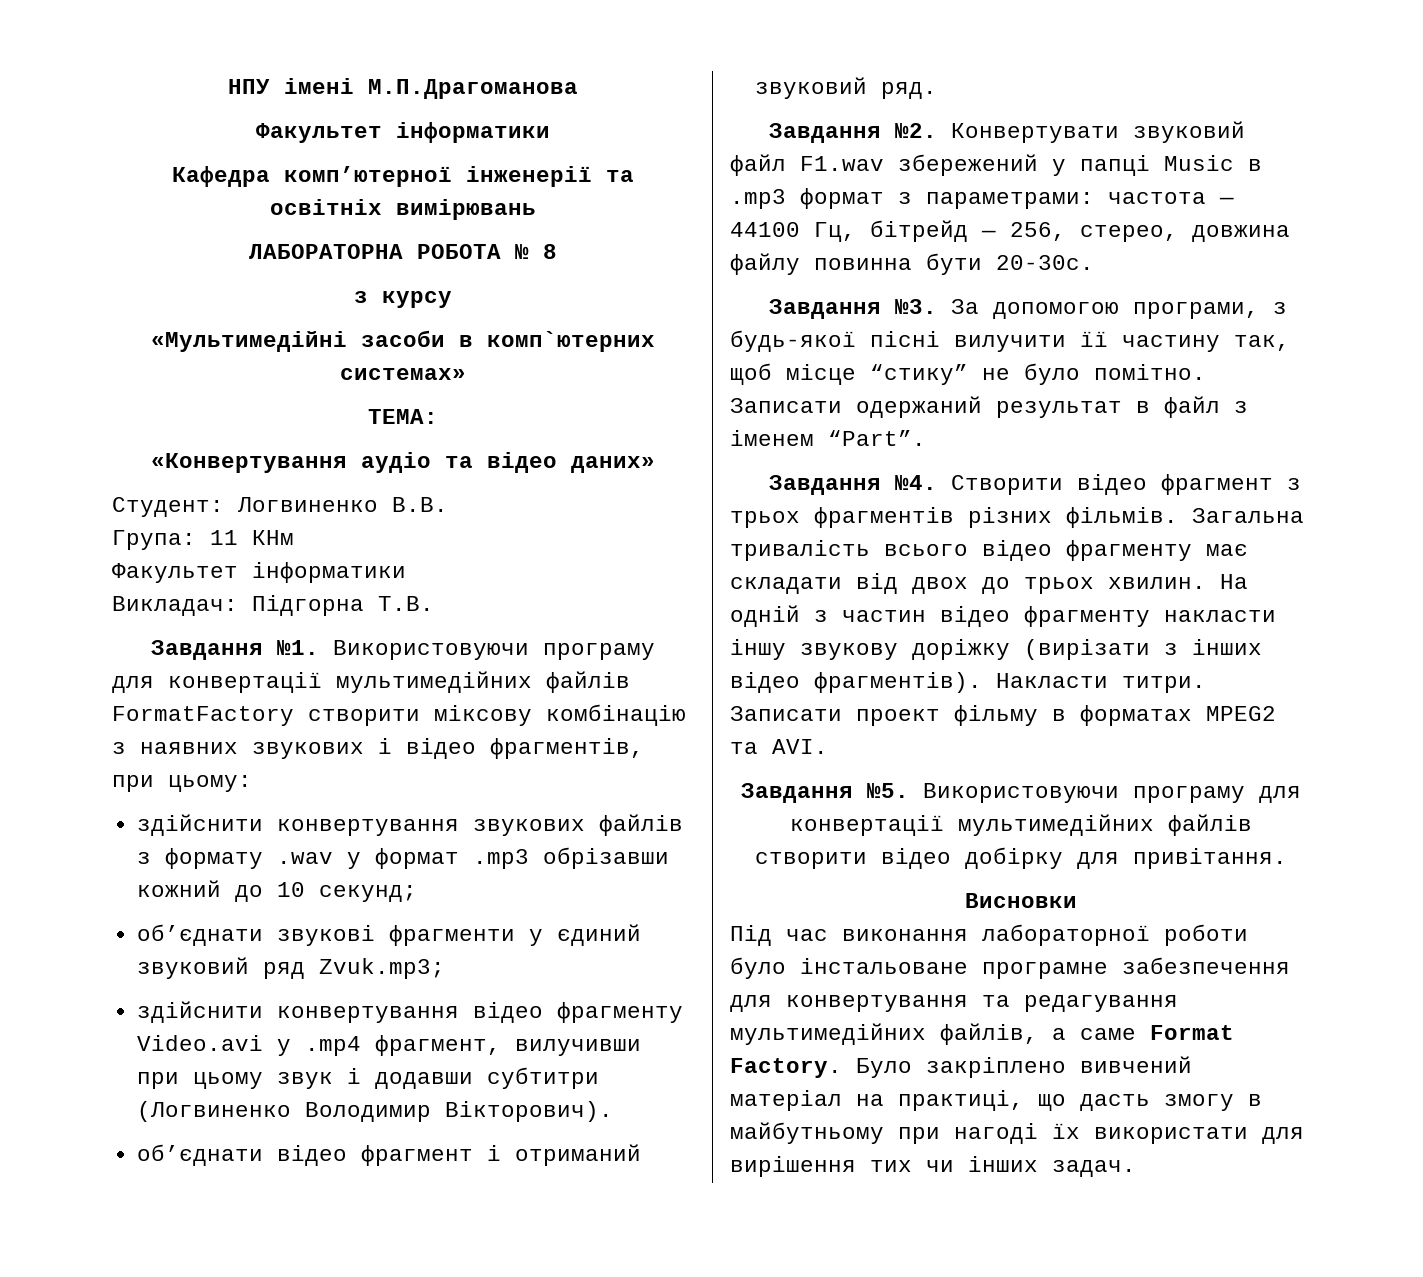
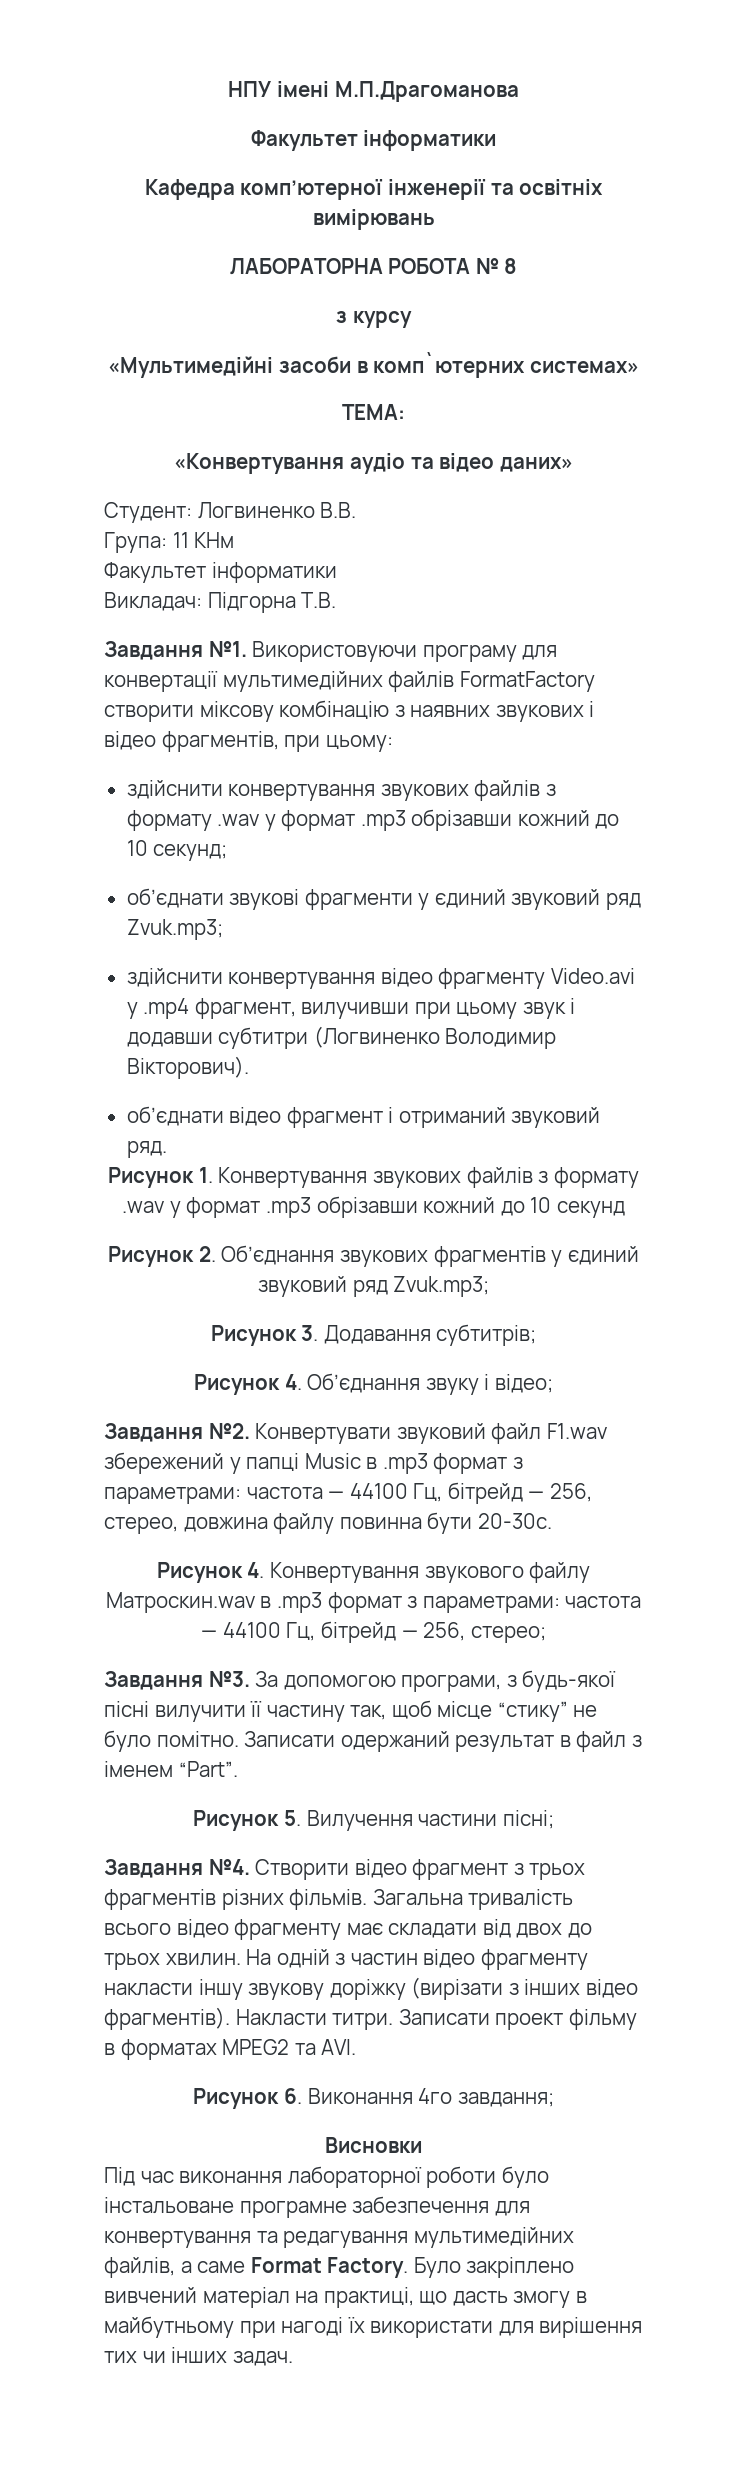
(937, 90) none -> [108,1167,639,1188] [122,1196,625,1218] [108,1245,639,1267] [257,1276,490,1297] [210,1324,537,1346] [194,1373,553,1395] // Рисунок 1. Конвертування звукових файлів з формату .wav у формат .mp3 обрізавши кожний до 10 секунд // Рисунок 2. Об’єднання звукових фрагментів у єдиний звуковий ряд Zvuk.mp3; // Рисунок 3. Додавання субтитрів; // Рисунок 4. Об’єднання звуку і відео;
(1094, 262) none -> [156,1562,591,1583] [105,1592,642,1613] [201,1621,546,1643] // Рисунок 4. Конвертування звукового файлу Матроскин.wav в .mp3 формат з параметрами: частота — 44100 Гц, бітрейд — 256, стерео;
(926, 438) none -> [193,1810,554,1831] // Рисунок 5. Вилучення частини пісні;
[740,783,1301,803] [789,814,1252,836] [754,847,1287,869] Завдання №5. Використовуючи програму для конвертації мультимедійних файлів створити відео добірку для привітання. -> [193,2088,554,2109] Рисунок 6. Виконання 4го завдання;

